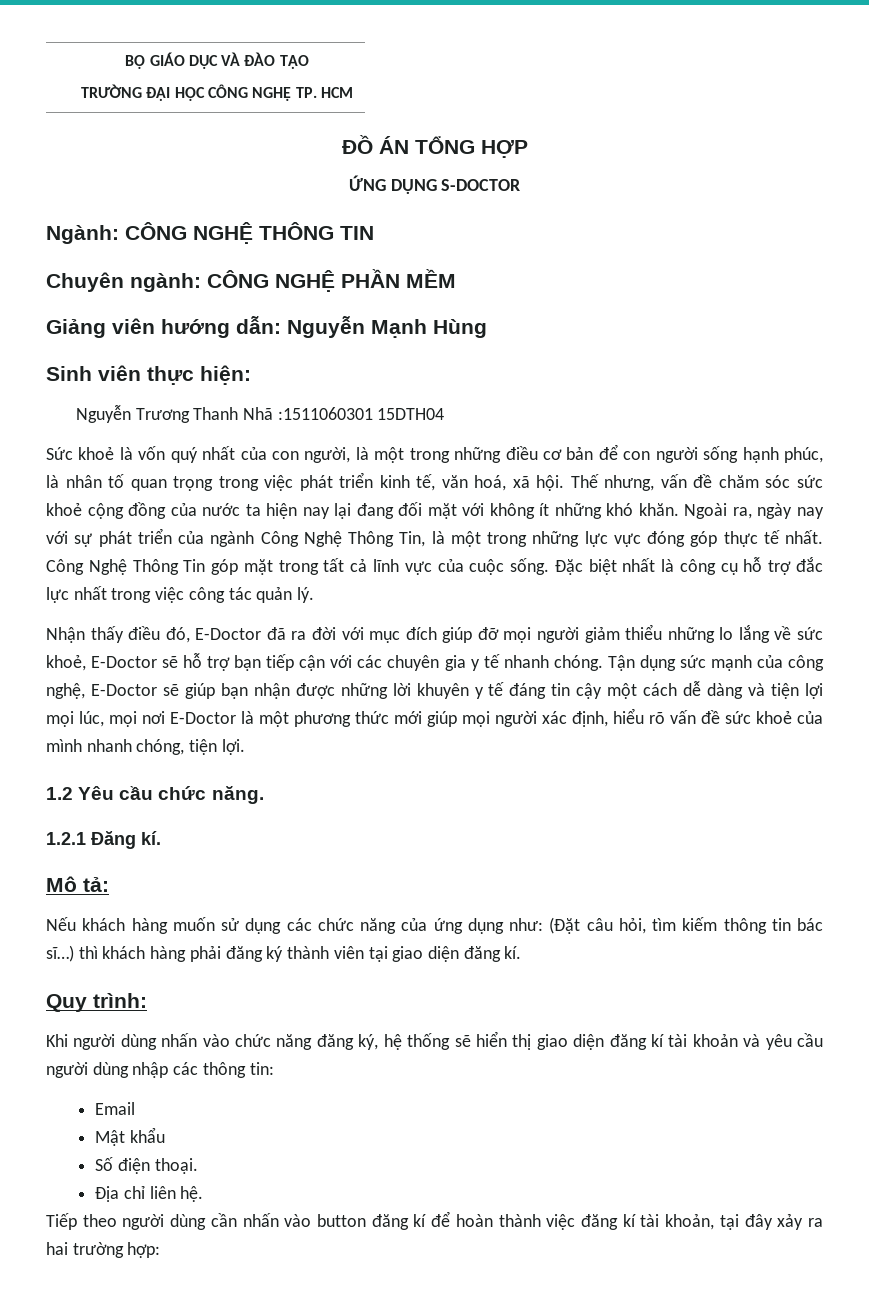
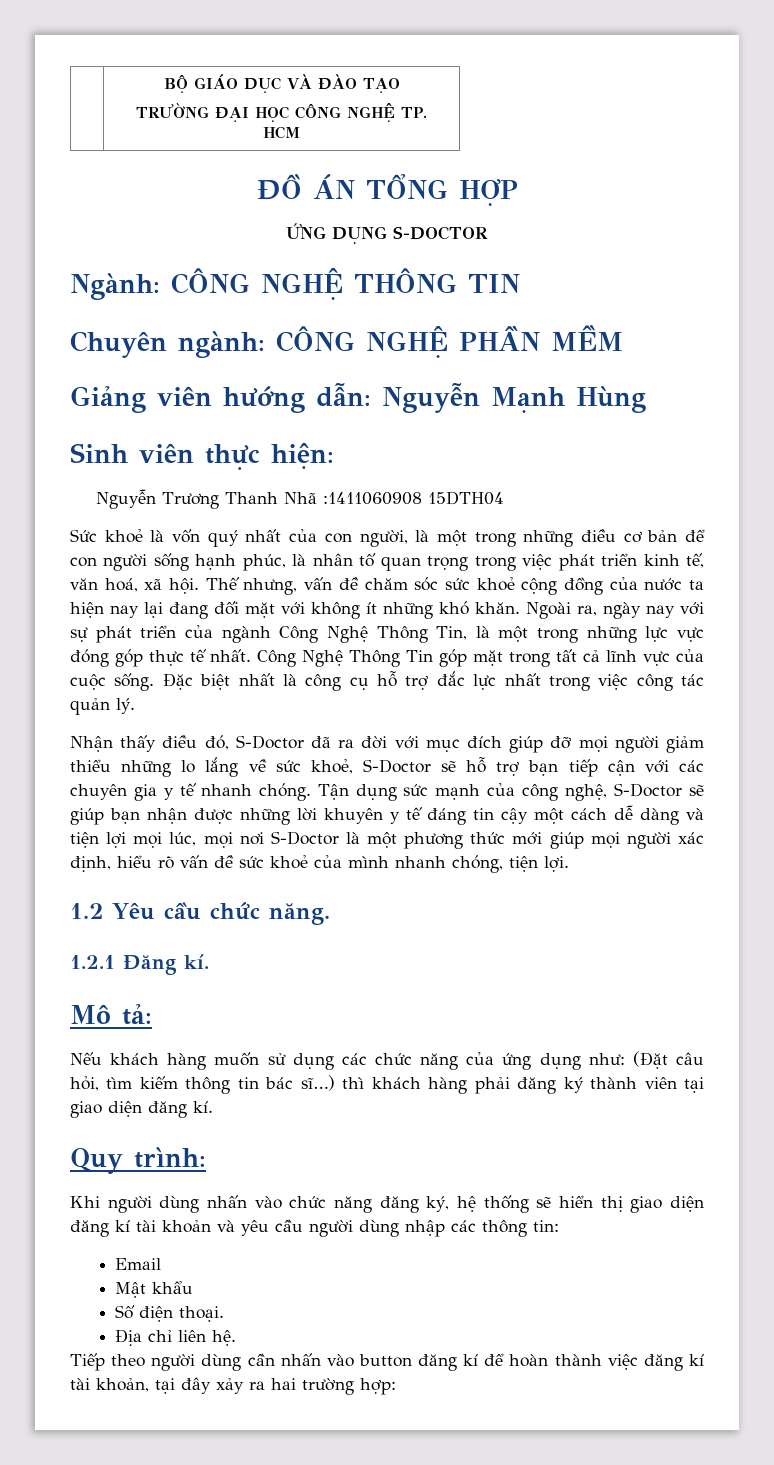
[277,407,373,420] :1511060301 -> [323,492,423,505] :1411060908
[195,628,262,640] E-Doctor -> [235,735,304,749] S-Doctor
[91,656,158,668] E-Doctor -> [362,759,431,773] S-Doctor
[90,684,157,696] E-Doctor -> [614,783,683,797] S-Doctor
[170,712,236,724] E-Doctor -> [270,831,339,845] S-Doctor

